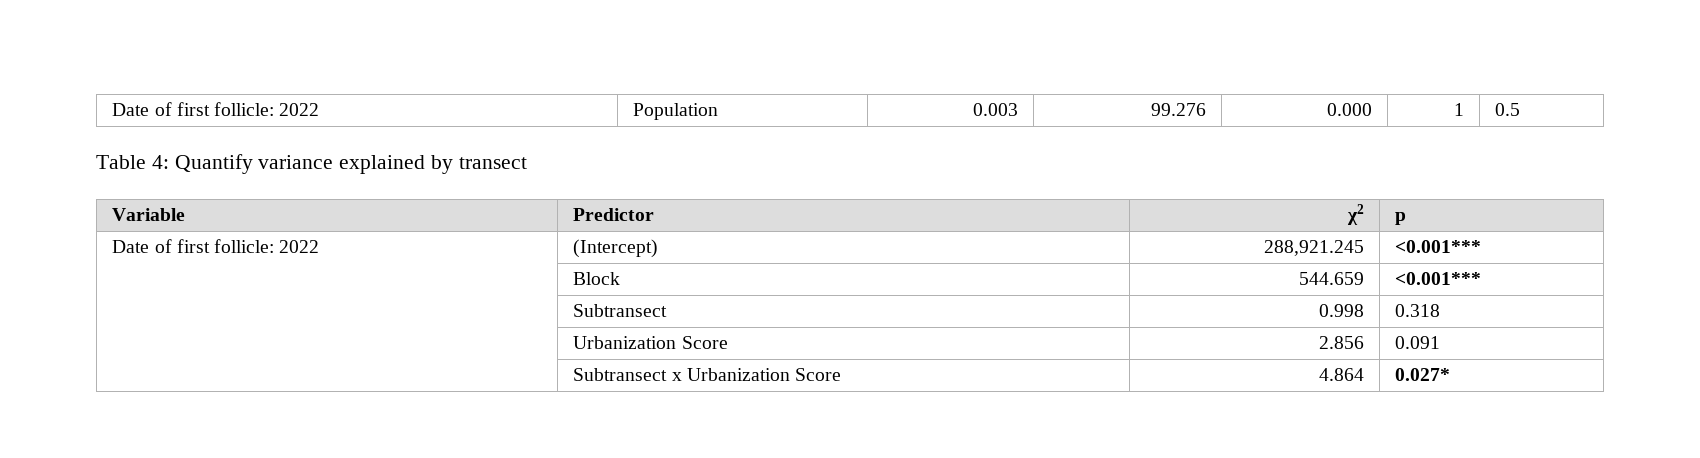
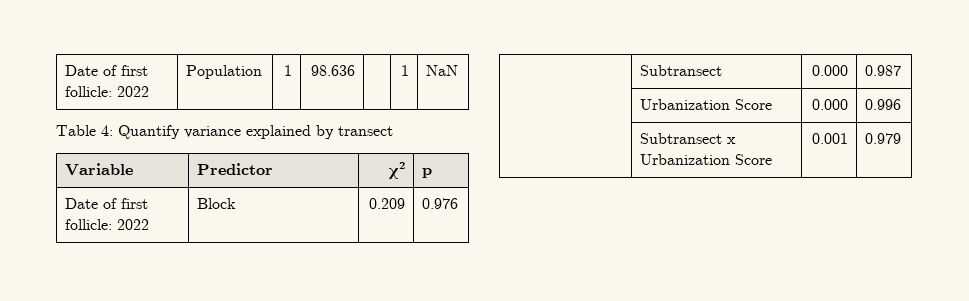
[972,103,1018,116] [1150,103,1206,116] [1326,103,1372,116] [1453,103,1464,116] [1495,103,1521,116] 0.003 | 99.276 | 0.000 | 1 | 0.5 -> [283,65,292,76] [310,65,355,76] [400,65,409,76] [426,65,459,76] 1 | 98.636 | | 1 | NaN
[573,239,659,258] [1263,240,1364,256] [1395,240,1482,253] | (Intercept) | 288,921.245 | <0.001*** // -> (150, 224) none
[1298,272,1364,285] [1395,272,1482,285] 544.659 | <0.001*** -> [368,198,405,209] [422,198,459,209] 0.209 | 0.976
[1318,304,1364,317] [1395,304,1441,317] [573,336,728,349] [1318,336,1364,349] [1395,336,1441,349] 0.998 | 0.318 // | Urbanization Score | 2.856 | 0.091 -> [811,65,848,76] [865,65,902,76] [640,99,773,110] [811,99,848,110] [865,99,902,110] 0.000 | 0.987 // | Urbanization Score | 0.000 | 0.996
[1318,368,1364,381] [1395,368,1451,381] 4.864 | 0.027* -> [811,133,848,144] [865,133,902,144] 0.001 | 0.979

